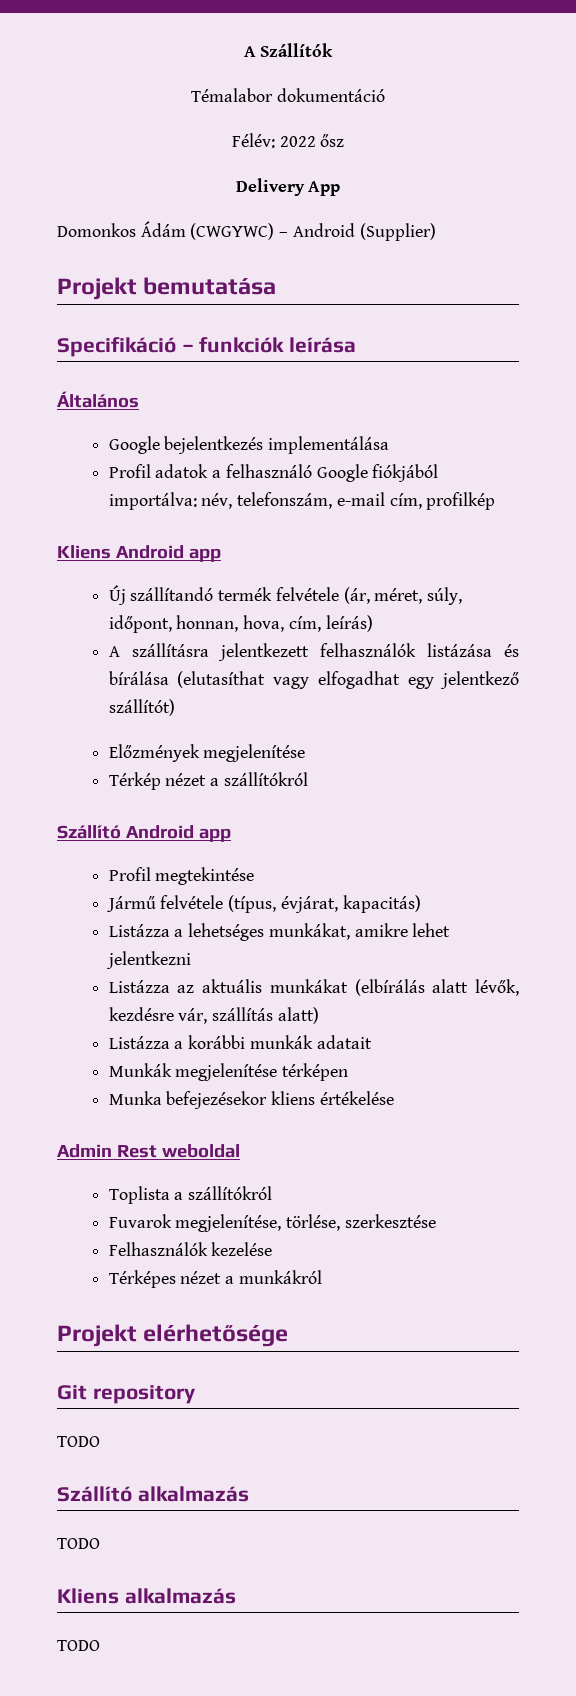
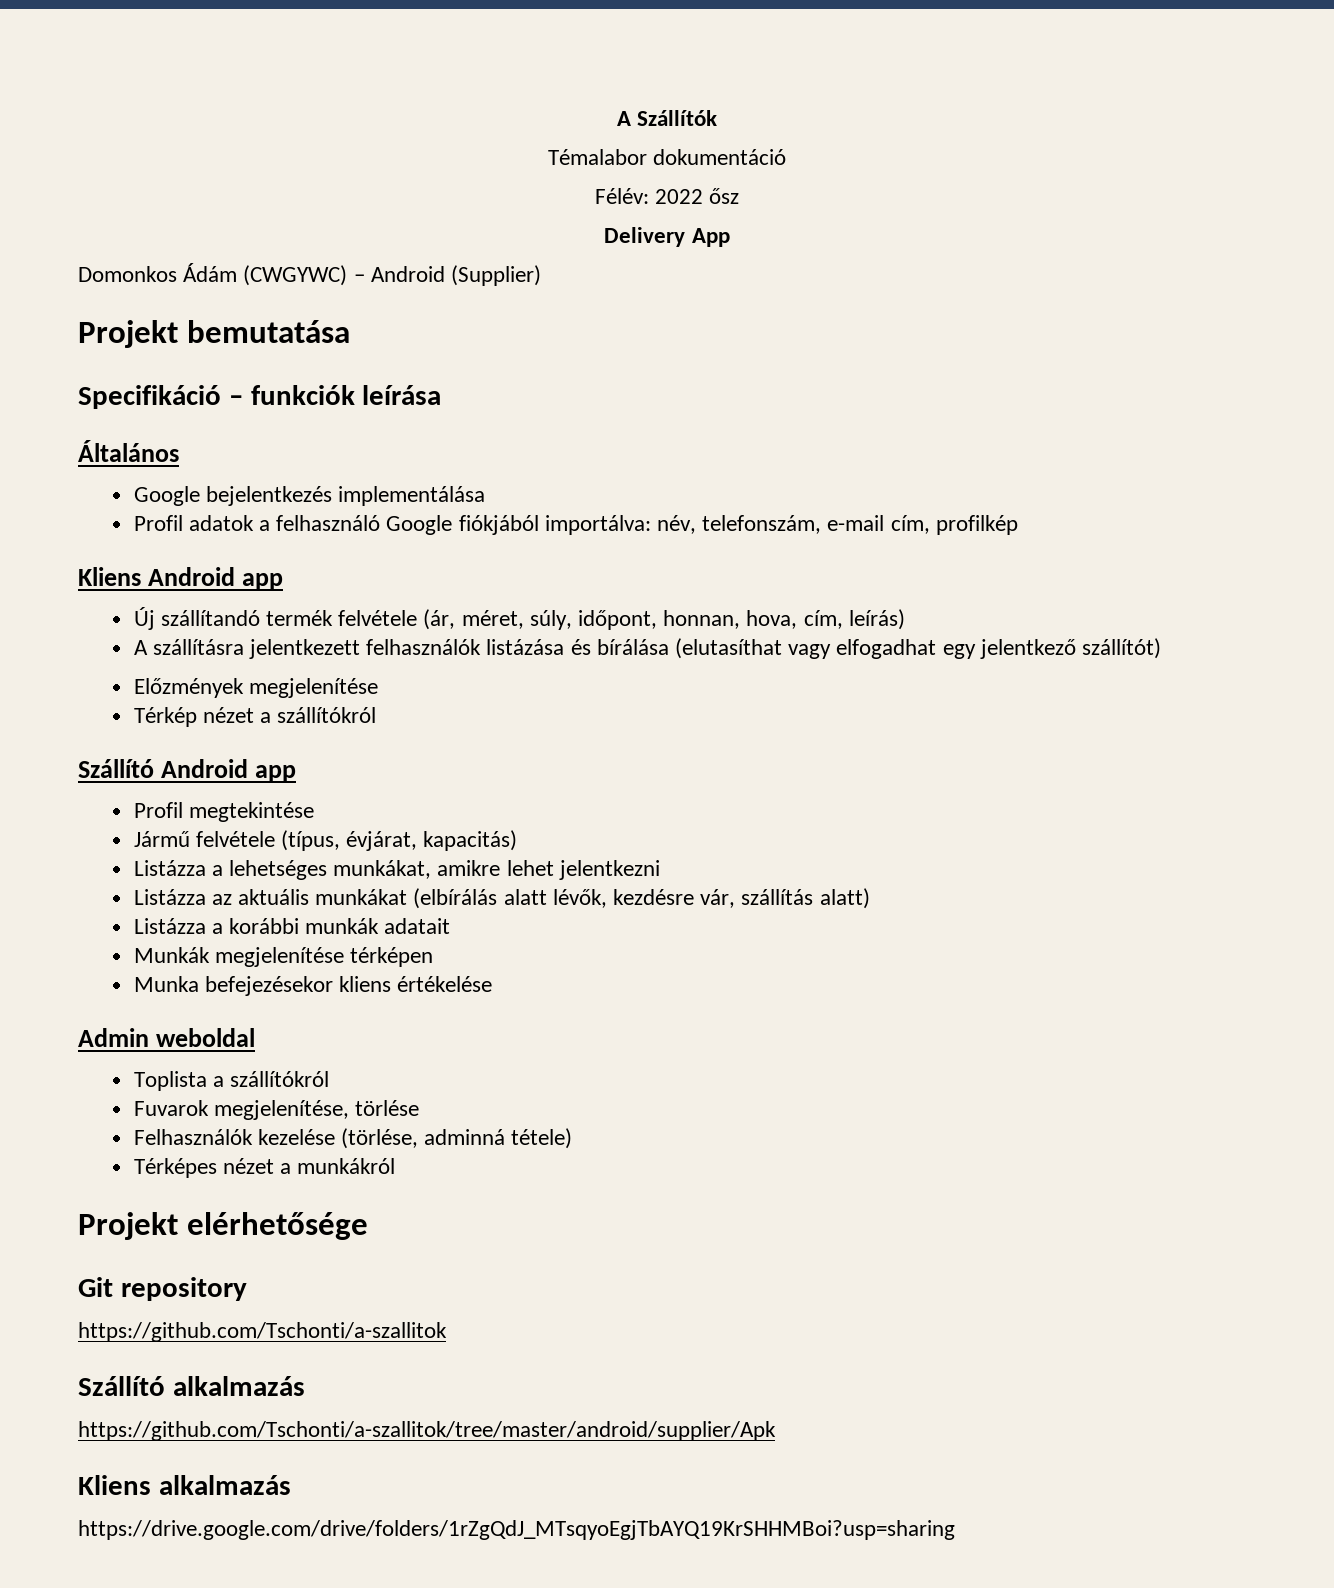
[116,1145,157,1158] Rest -> (149, 1037) none
[286,1214,436,1231] törlése, szerkesztése -> [354,1100,419,1116] törlése
(273, 1249) none -> [340,1128,573,1149] (törlése, adminná tétele)
[57,1436,100,1447] TODO -> [78,1322,447,1342] https://github.com/Tschonti/a-szallitok
[57,1538,100,1549] TODO -> [78,1421,776,1441] https://github.com/Tschonti/a-szallitok/tree/master/android/supplier/Apk
[57,1640,100,1651] TODO -> [78,1520,955,1540] https://drive.google.com/drive/folders/1rZgQdJ_MTsqyoEgjTbAYQ19KrSHHMBoi?usp=sharing

